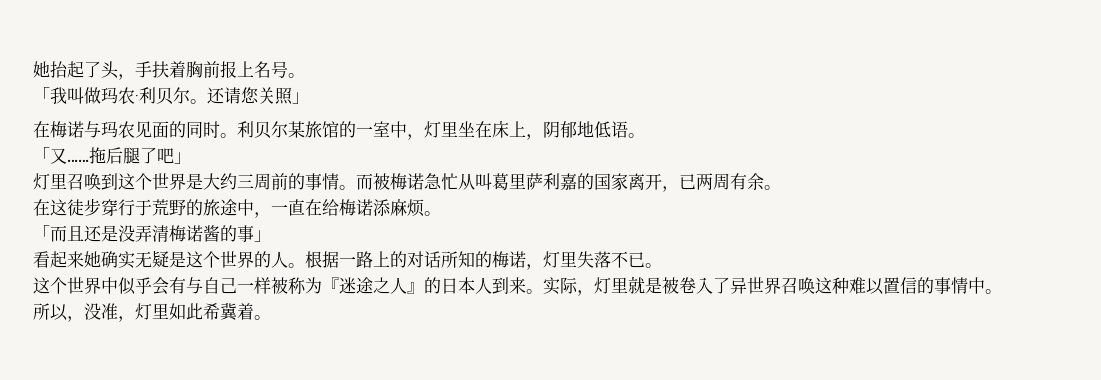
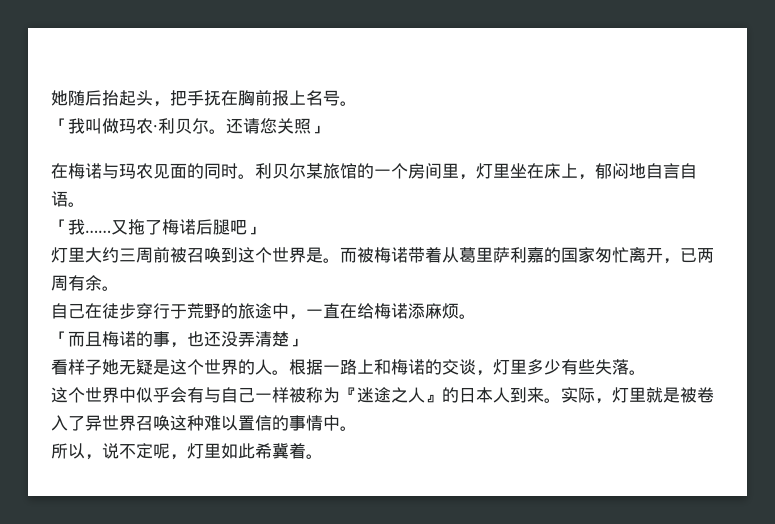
[33,61,186,80] 她抬起了头，手扶着 -> [51,90,238,107] 她随后抬起头，把手抚在
[373,121,407,138] 室中 -> [391,163,459,179] 个房间里
[543,121,611,138] 阴郁地低 -> [595,163,697,179] 郁闷地自言自
[50,147,157,164] 又……拖后腿了 -> [68,219,230,235] 我……又拖了梅诺后腿
(67, 181) none -> [85,247,187,263] 大约三周前被
[203,173,339,190] 大约三周前的事情 -> (323, 255) none
[424,173,492,190] 急忙从叫 -> [408,247,459,263] 带着从
(628, 182) none -> [595,247,629,263] 匆忙
[33,199,67,216] 在这 -> [51,303,102,319] 自己在
[84,225,254,242] 还是没弄清梅诺酱的事 -> [102,331,289,348] 梅诺的事，也还没弄清楚
[50,251,135,269] 起来她确实 -> [68,359,119,375] 样子她
[390,251,645,270] 的对话所知的梅诺，灯里失落不已 -> [374,359,629,376] 和梅诺的交谈，灯里多少有些失落
[84,303,118,320] 没准 -> [102,443,170,459] 说不定呢

